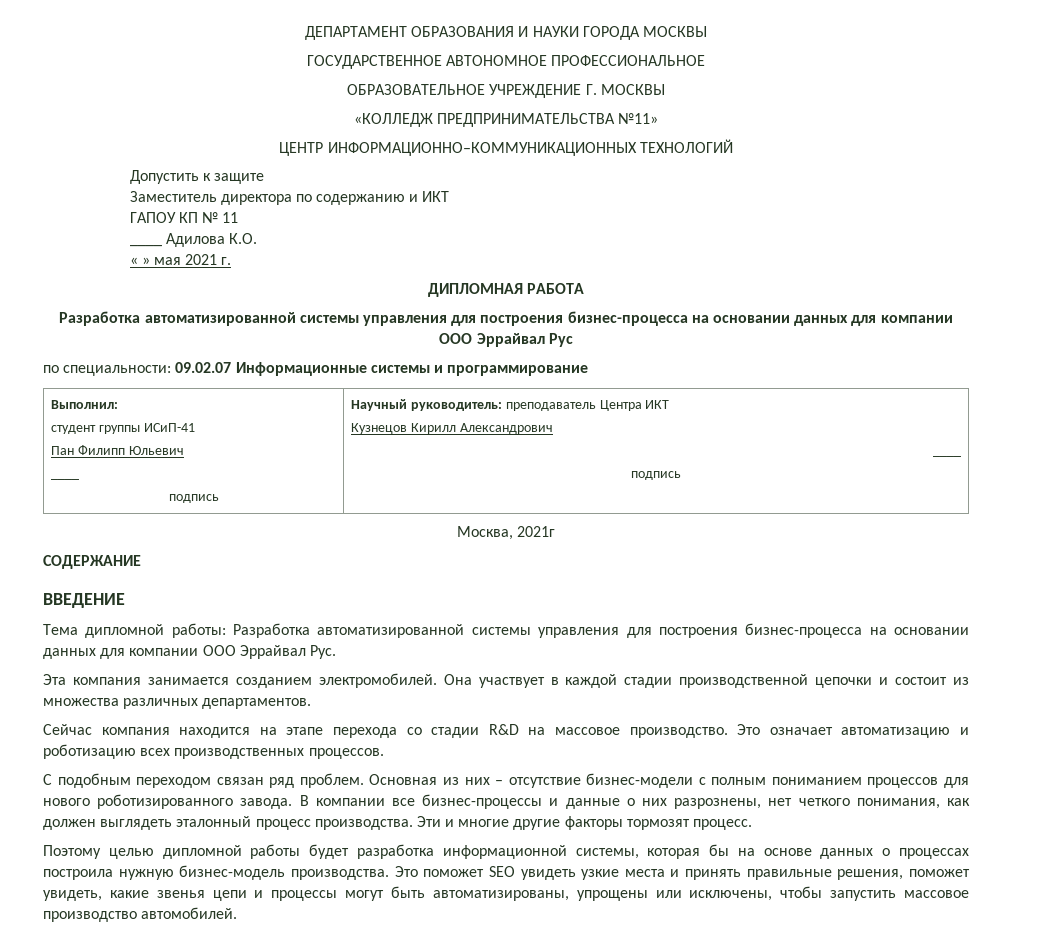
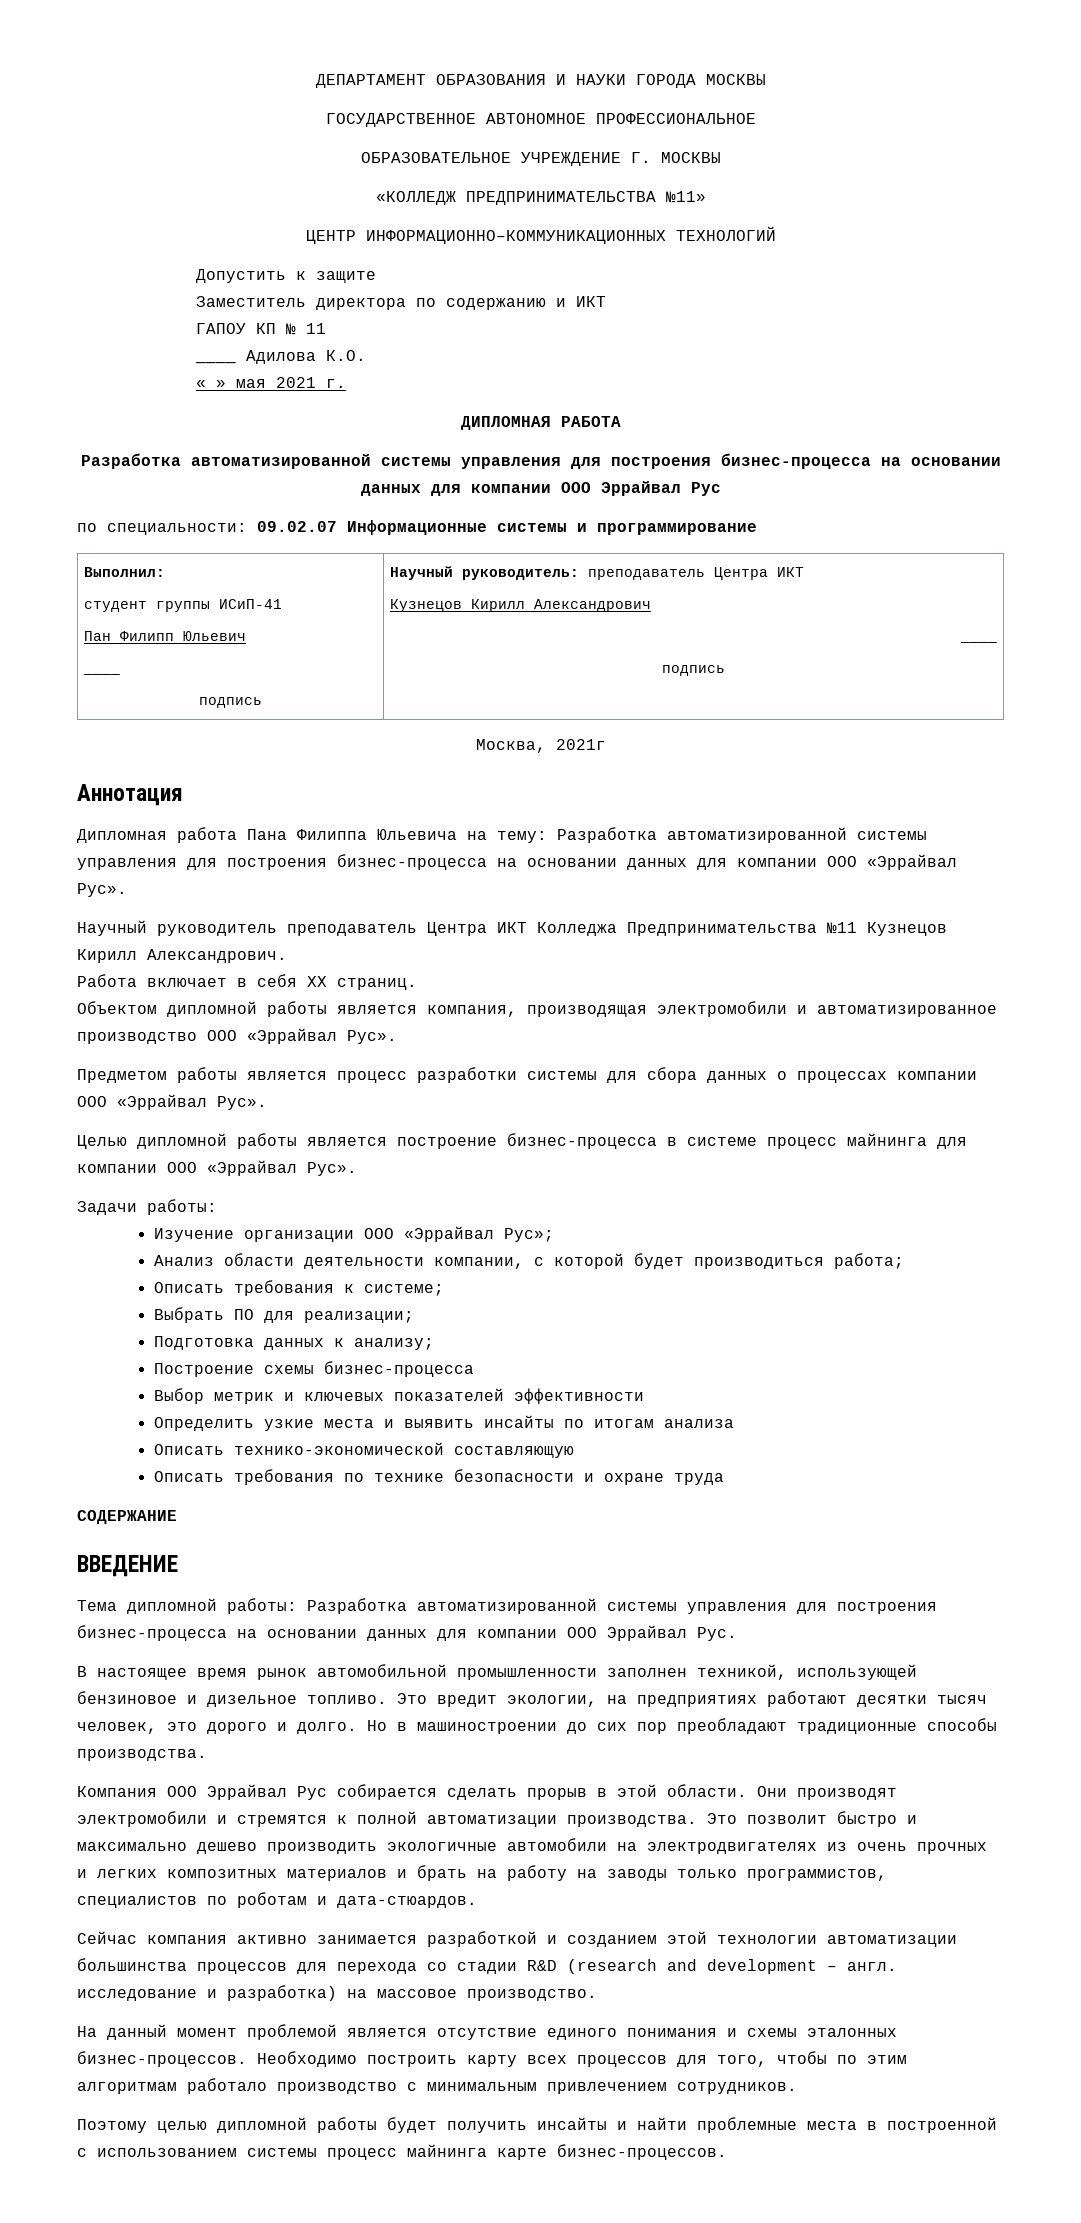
(556, 531) none -> [77,784,183,806] [77,827,927,843] [77,854,957,870] [77,883,127,897] [77,920,947,936] [77,949,287,963] [77,974,417,990] [77,1001,997,1017] [77,1028,397,1044] [77,1067,977,1083] [77,1094,267,1110] [77,1133,967,1149] [77,1160,357,1176] [77,1199,217,1215] [153,1226,554,1242] [153,1253,904,1269] [153,1280,444,1296] [153,1307,414,1323] [153,1336,434,1350] [153,1361,474,1377] [153,1388,644,1404] [153,1415,734,1431] [153,1442,574,1458] [153,1469,724,1485] // Аннотация // Дипломная работа Пана Филиппа Юльевича на тему: Разработка автоматизированной системы управления для построения бизнес-процесса на основании данных для компании ООО «Эррайвал Рус». // Научный руководитель преподаватель Центра ИКТ Колледжа Предпринимательства №11 Кузнецов Кирилл Александрович. // Работа включает в себя ХХ страниц. // Объектом дипломной работы является компания, производящая электромобили и автоматизированное производство ООО «Эррайвал Рус». // Предметом работы является процесс разработки системы для сбора данных о процессах компании ООО «Эррайвал Рус». // Целью дипломной работы является построение бизнес-процесса в системе процесс майнинга для компании ООО «Эррайвал Рус». // Задачи работы: // Изучение организации ООО «Эррайвал Рус»; // Анализ области деятельности компании, с которой будет производиться работа; // Описать требования к системе; // Выбрать ПО для реализации; // Подготовка данных к анализу; // Построение схемы бизнес-процесса // Выбор метрик и ключевых показателей эффективности // Определить узкие места и выявить инсайты по итогам анализа // Описать технико-экономической составляющую // Описать требования по технике безопасности и охране труда
[43,673,970,688] [43,698,312,709] [43,724,970,738] [43,744,384,759] [43,773,969,788] [43,794,971,809] [43,816,753,830] Эта компания занимается созданием электромобилей. Она участвует в каждой стадии производственной цепочки и состоит из множества различных департаментов. // Сейчас компания находится на этапе перехода со стадии R&D на массовое производство. Это означает автоматизацию и роботизацию всех производственных процессов. // С подобным переходом связан ряд проблем. Основная из них – отсутствие бизнес-модели с полным пониманием процессов для нового роботизированного завода. В компании все бизнес-процессы и данные о них разрознены, нет четкого понимания, как должен выглядеть эталонный процесс производства. Эти и многие другие факторы тормозят процесс. -> [77,1664,917,1680] [77,1691,987,1707] [77,1718,997,1734] [77,1749,207,1761] [77,1784,897,1800] [77,1811,917,1827] [77,1838,987,1854] [77,1865,887,1881] [77,1892,477,1908] [77,1931,957,1947] [77,1958,897,1974] [77,1985,597,2001] [77,2024,897,2040] [77,2051,907,2067] [77,2078,797,2094] В настоящее время рынок автомобильной промышленности заполнен техникой, использующей бензиновое и дизельное топливо. Это вредит экологии, на предприятиях работают десятки тысяч человек, это дорого и долго. Но в машиностроении до сих пор преобладают традиционные способы производства. // Компания ООО Эррайвал Рус собирается сделать прорыв в этой области. Они производят электромобили и стремятся к полной автоматизации производства. Это позволит быстро и максимально дешево производить экологичные автомобили на электродвигателях из очень прочных и легких композитных материалов и брать на работу на заводы только программистов, специалистов по роботам и дата-стюардов. // Сейчас компания активно занимается разработкой и созданием этой технологии автоматизации большинства процессов для перехода со стадии R&D (research and development – англ. исследование и разработка) на массовое производство. // На данный момент проблемой является отсутствие единого понимания и схемы эталонных бизнес-процессов. Необходимо построить карту всех процессов для того, чтобы по этим алгоритмам работало производство с минимальным привлечением сотрудников.
[356,844,970,859] [43,865,970,880] [43,886,970,901] [43,907,238,922] разработка информационной системы, которая бы на основе данных о процессах построила нужную бизнес-модель производства. Это поможет SEO увидеть узкие места и принять правильные решения, поможет увидеть, какие звенья цепи и процессы могут быть автоматизированы, упрощены или исключены, чтобы запустить массовое производство автомобилей. -> [447,2117,997,2133] [77,2144,727,2160] получить инсайты и найти проблемные места в построенной с использованием системы процесс майнинга карте бизнес-процессов.

